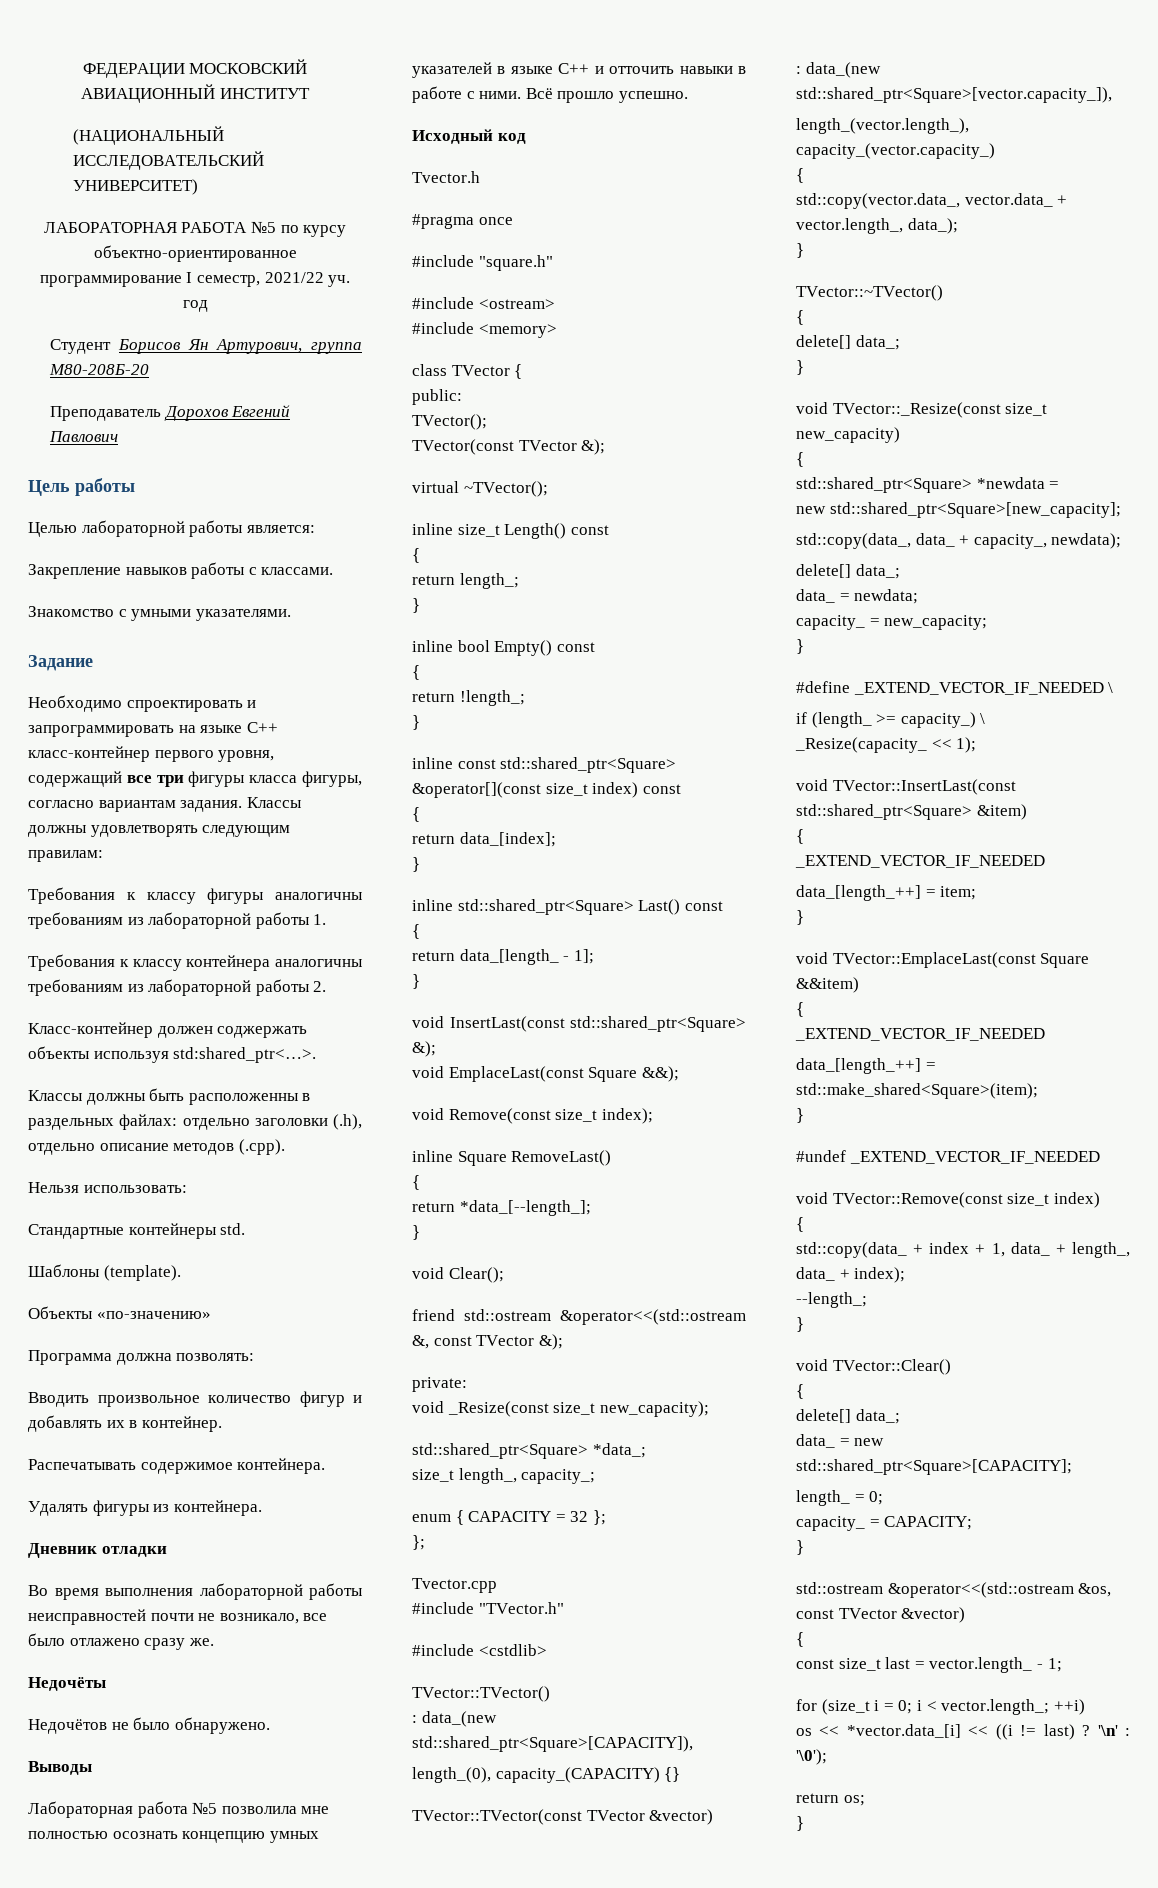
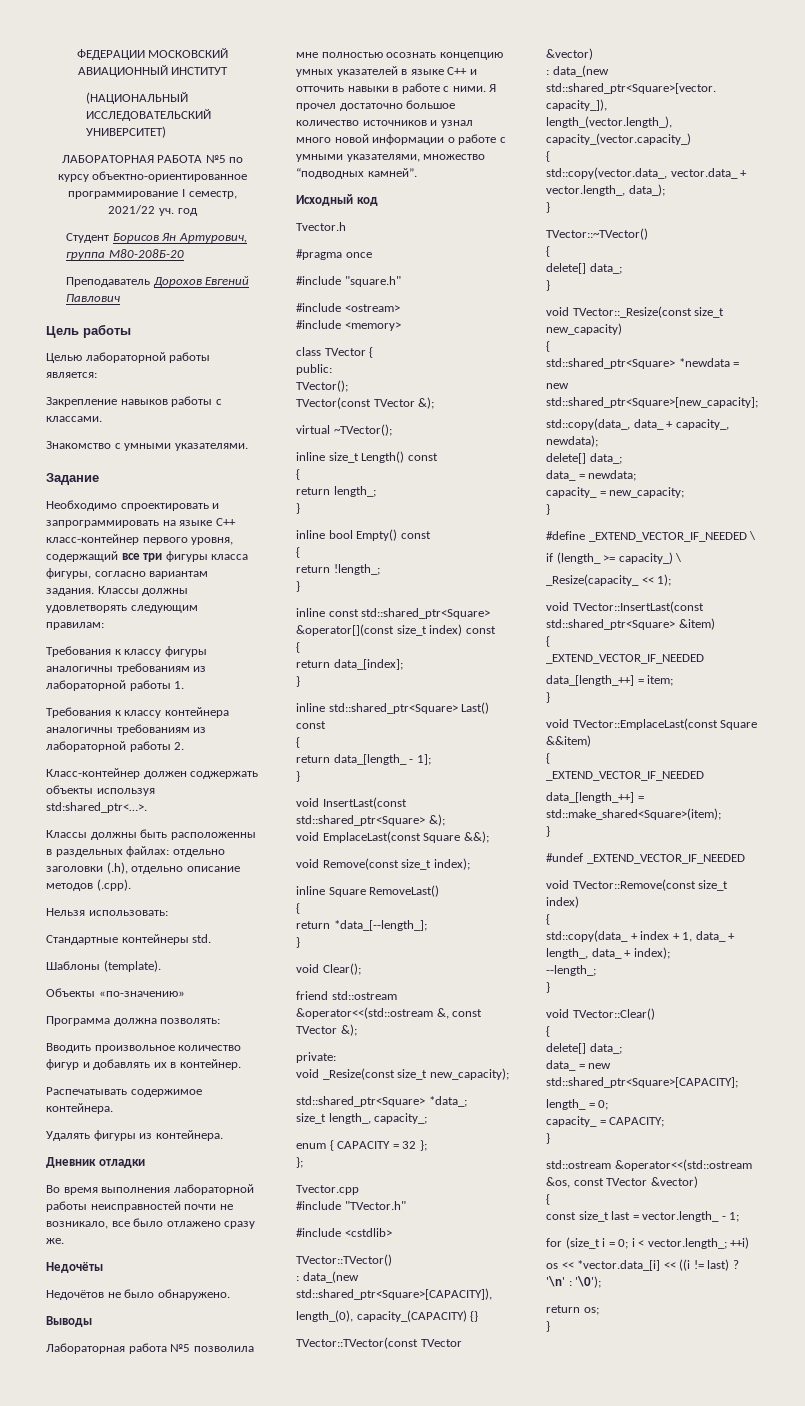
[525,88,688,103] Всё прошло успешно. -> [489,84,497,92] [296,100,456,111] [296,120,473,128] [296,134,506,145] [296,154,486,162] [296,168,417,179] Я прочел достаточно большое количество источников и узнал много новой информации о работе с умными указателями, множество “подводных камней”.

